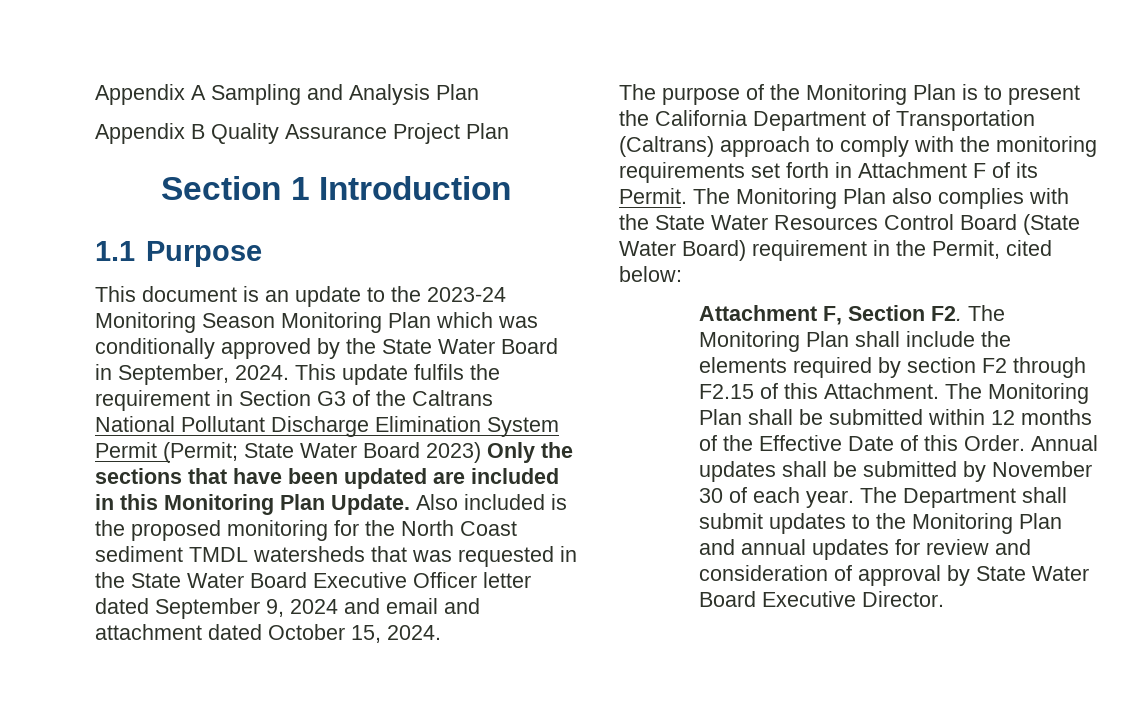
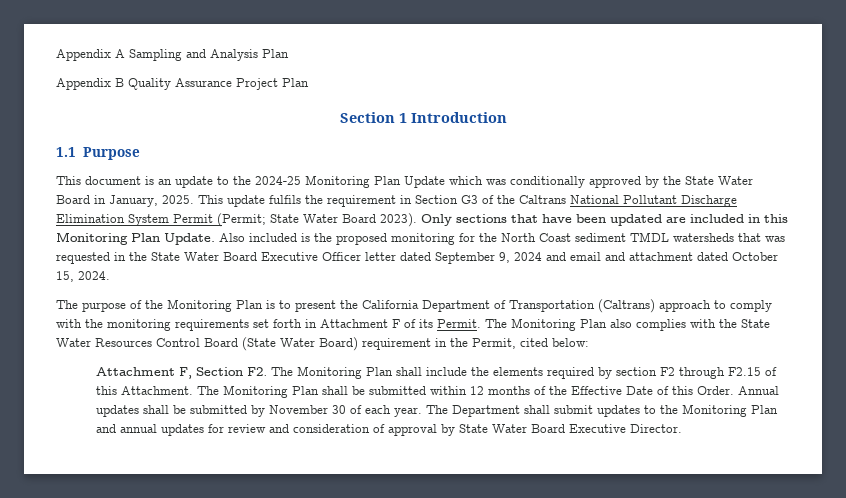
[427,287,506,302] [95,312,431,333] 2023-24 Monitoring Season Monitoring Plan -> [255,175,445,188] 2024-25 Monitoring Plan Update
[118,364,289,385] September, 2024. -> [109,195,194,207] January, 2025.
[426,442,573,463] 2023) Only the -> [380,213,452,227] 2023). Only

